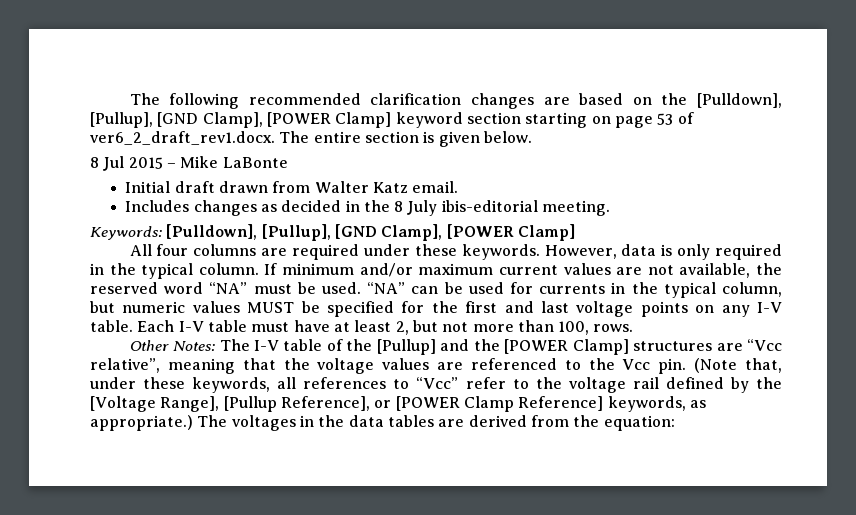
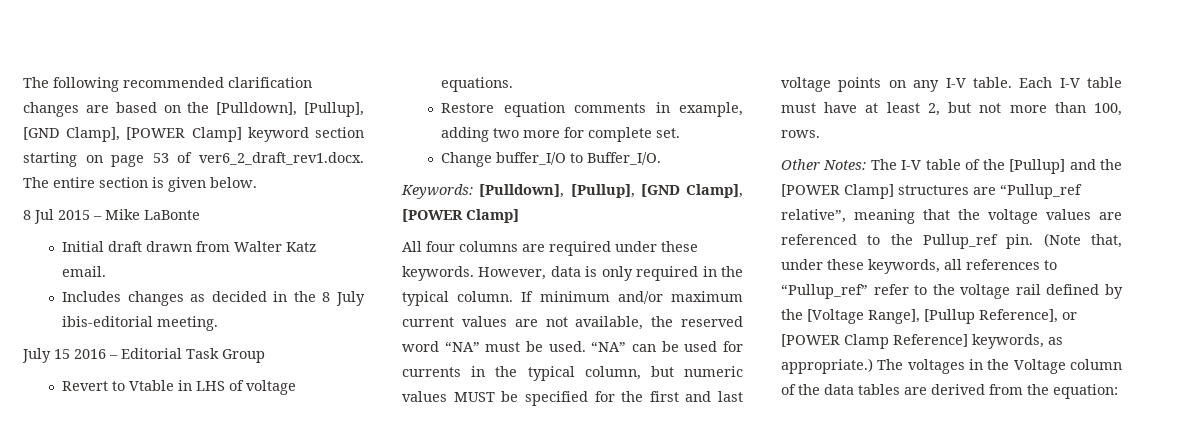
(611, 208) none -> [22,348,265,363] [62,380,297,395] [441,77,514,92] [441,102,743,117] [441,127,681,142] [441,152,662,167] // July 15 2016 – Editorial Task Group // Revert to Vtable in LHS of voltage equations. // Restore equation comments in example, adding two more for complete set. // Change buffer_I/O to Buffer_I/O.
[747,339,782,351] “Vcc -> [1000,184,1082,199] “Pullup_ref
[622,359,651,370] Vcc -> [923,234,998,249] Pullup_ref
[416,377,459,389] “Vcc” -> [781,284,868,299] “Pullup_ref”
(345, 421) none -> [1013,359,1122,374] [781,384,820,395] Voltage column of the

